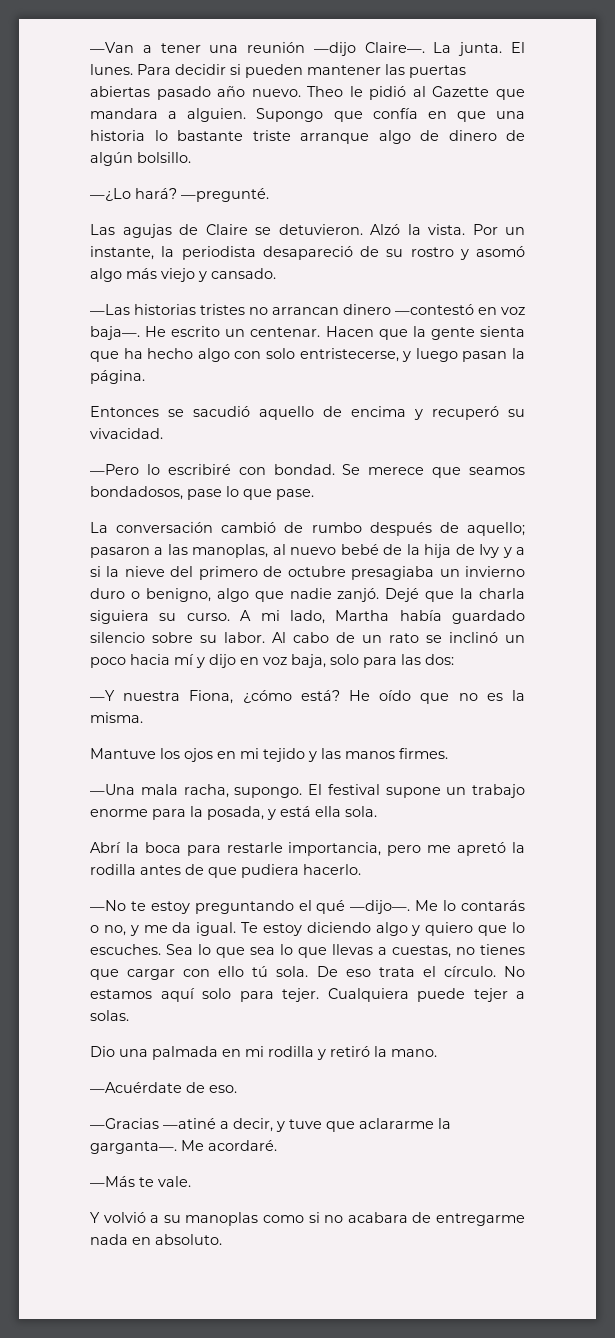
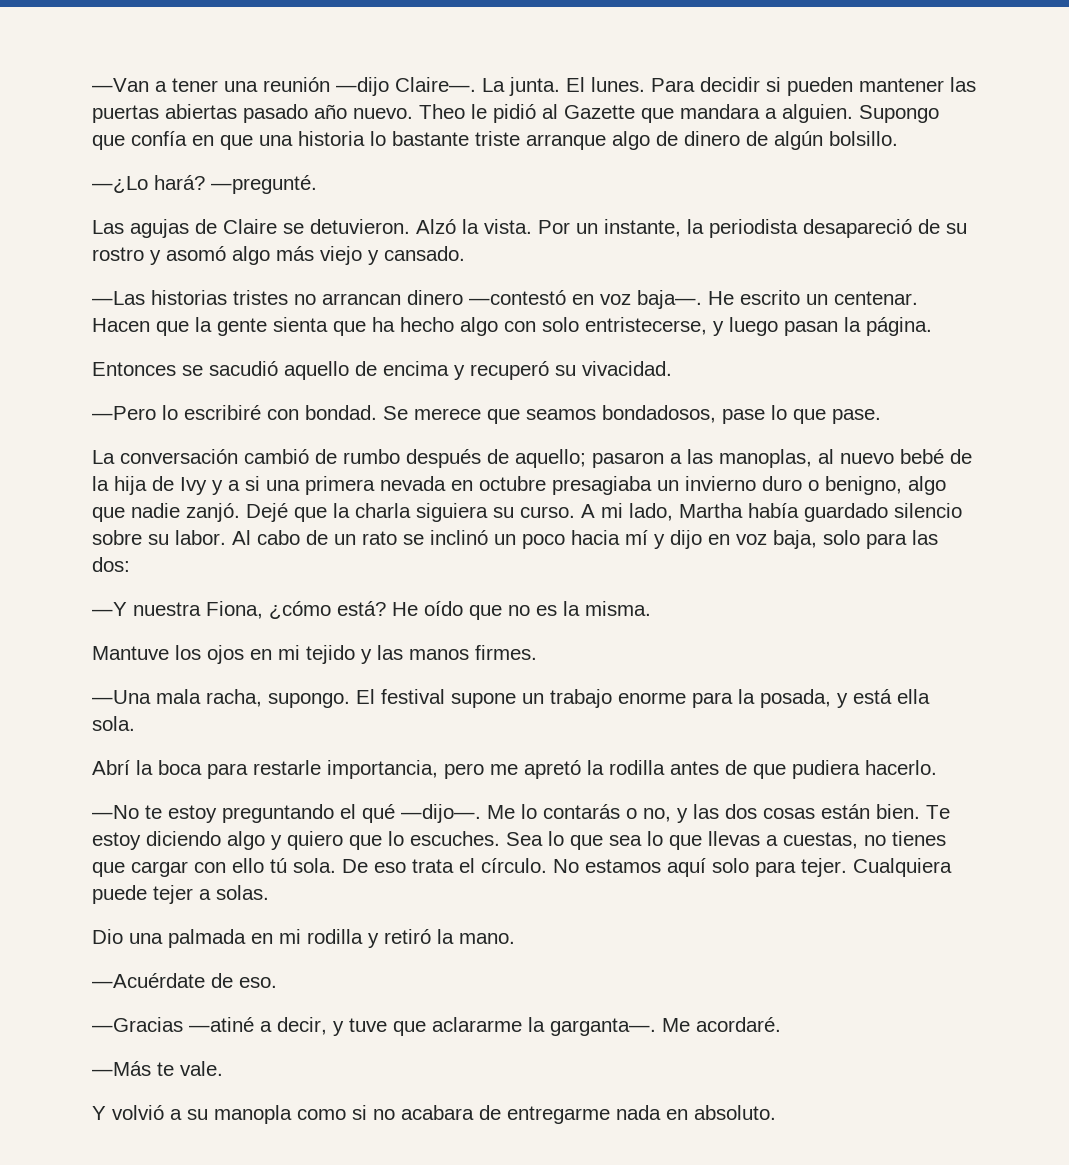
[106,566,283,580] la nieve del primero de -> [266,476,473,495] una primera nevada en
[143,922,237,936] me da igual. -> [693,804,920,819] las dos cosas están bien.
[185,1212,259,1226] manoplas -> [214,1105,292,1124] manopla

